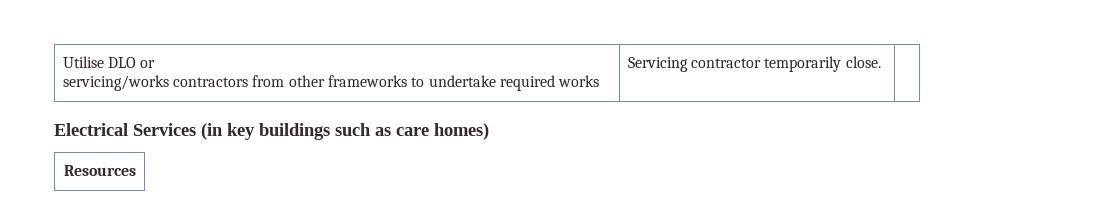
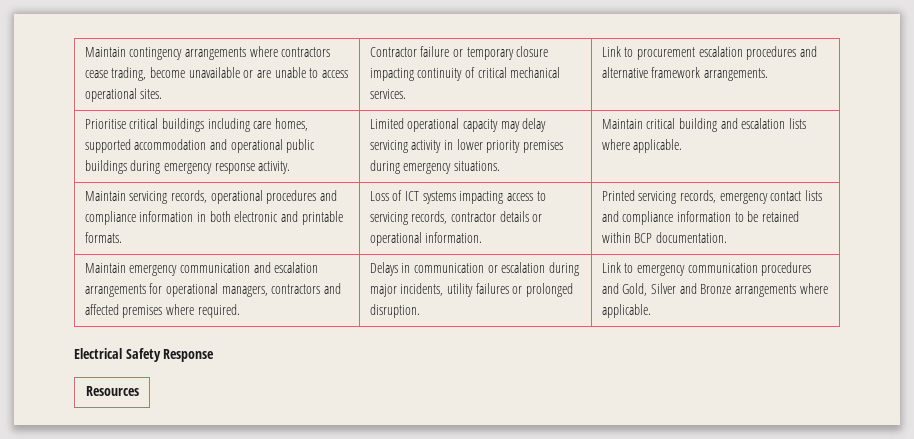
[62,56,156,68] [62,75,600,91] [627,56,881,72] [54,123,489,140] Utilise DLO or // servicing/works contractors from other frameworks to undertake required works | Servicing contractor temporarily close. | // Electrical Services (in key buildings such as care homes) -> [84,46,331,60] [84,67,348,81] [84,88,163,102] [369,46,549,60] [369,67,561,81] [369,89,406,99] [601,46,817,60] [601,67,768,81] [84,118,308,132] [84,139,316,153] [84,160,291,174] [369,118,547,132] [369,139,563,153] [369,160,500,174] [601,118,806,132] [601,139,683,153] [84,190,337,204] [84,211,343,225] [84,232,122,243] [369,190,546,204] [369,211,543,225] [369,232,483,246] [601,190,822,204] [601,211,799,225] [601,232,727,243] [84,262,319,276] [84,283,341,297] [84,304,240,318] [369,262,579,276] [369,283,573,297] [369,304,420,318] [601,262,812,276] [601,283,828,297] [601,304,651,318] [74,348,215,362] Maintain contingency arrangements where contractors cease trading, become unavailable or are unable to access operational sites. | Contractor failure or temporary closure impacting continuity of critical mechanical services. | Link to procurement escalation procedures and alternative framework arrangements. // Prioritise critical buildings including care homes, supported accommodation and operational public buildings during emergency response activity. | Limited operational capacity may delay servicing activity in lower priority premises during emergency situations. | Maintain critical building and escalation lists where applicable. // Maintain servicing records, operational procedures and compliance information in both electronic and printable formats. | Loss of ICT systems impacting access to servicing records, contractor details or operational information. | Printed servicing records, emergency contact lists and compliance information to be retained within BCP documentation. // Maintain emergency communication and escalation arrangements for operational managers, contractors and affected premises where required. | Delays in communication or escalation during major incidents, utility failures or prolonged disruption. | Link to emergency communication procedures and Gold, Silver and Bronze arrangements where applicable. // Electrical Safety Response

